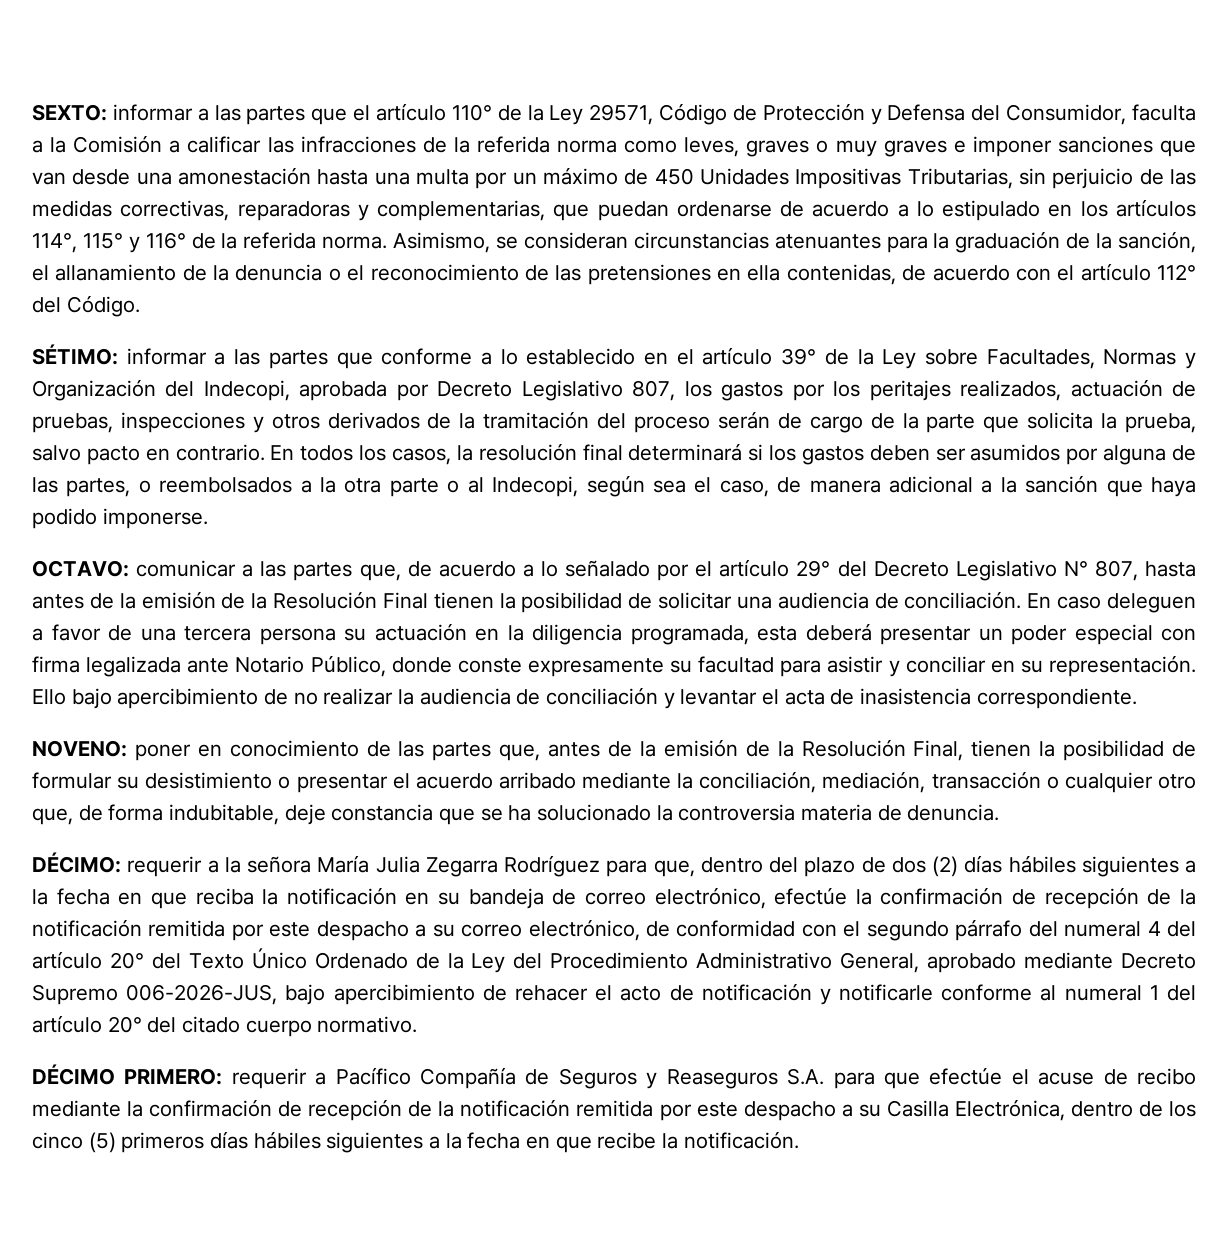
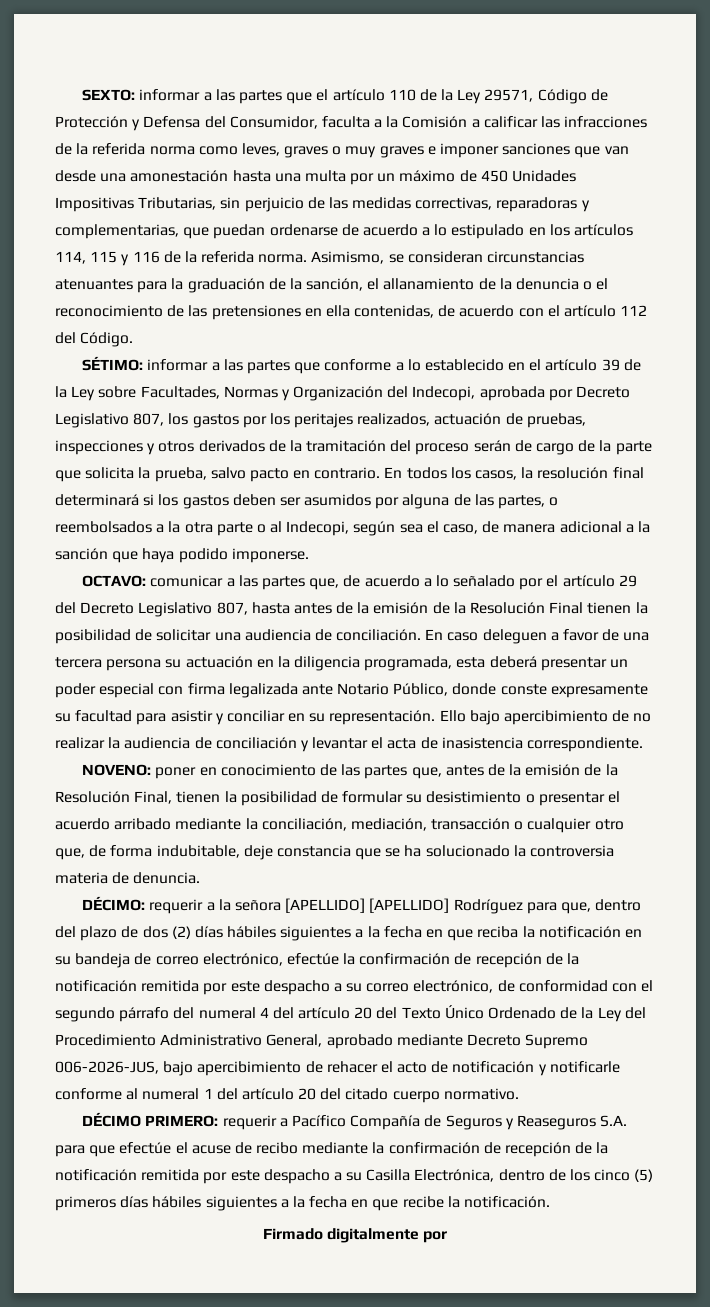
[451,104,492,121] 110° -> [388,89,416,101] 110
[32,232,186,253] 114°, 115° y 116° -> [55,251,160,266] 114, 115 y 116
[1157,264,1196,280] 112° -> [620,305,648,316] 112
[781,348,817,365] 39° -> [601,359,620,371] 39
[796,560,831,577] 29° -> [618,575,637,587] 29
[1063,561,1088,576] N° -> (213, 609) none
[317,855,498,877] María Julia Zegarra -> [285,898,450,913] [APELLIDO] [APELLIDO]
[109,952,144,969] 20° -> [354,1007,373,1019] 20
[107,1016,142,1033] 20° -> [298,1088,317,1100] 20
(799, 1140) none -> [262,1228,448,1243] // Firmado digitalmente por

